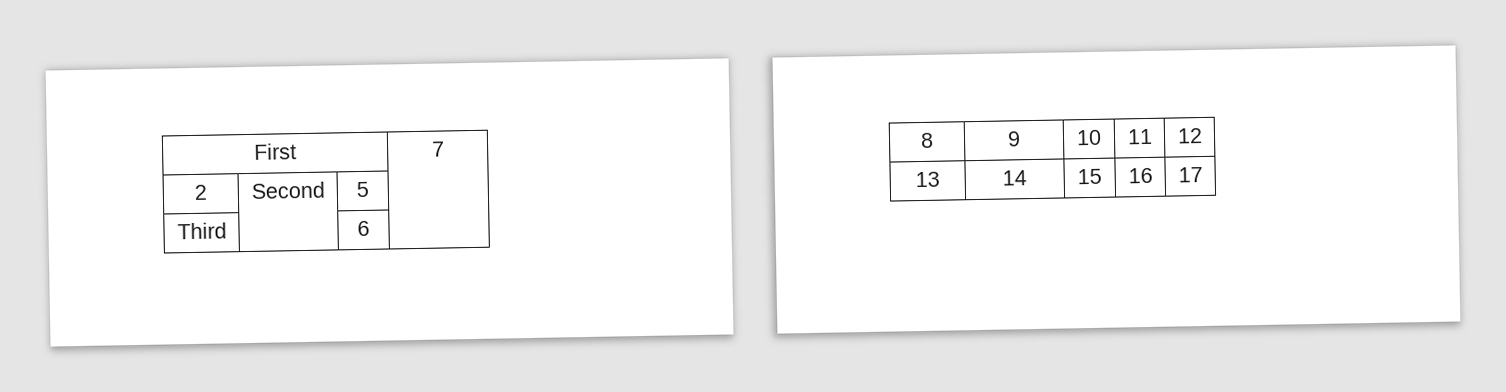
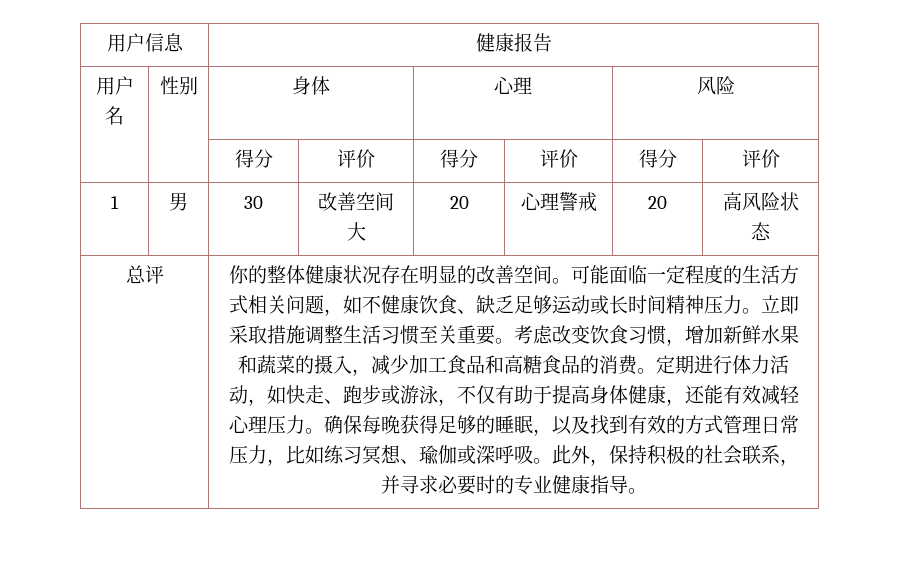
[253,143,297,160] [430,141,445,157] [194,184,207,200] [250,181,325,199] [356,181,369,198] [176,222,227,240] [357,220,370,237] [920,132,934,148] [1007,131,1021,147] [1076,129,1102,146] [1126,128,1153,145] [1176,127,1203,144] [915,171,940,188] [1002,170,1027,186] [1077,168,1102,185] [1127,167,1153,184] [1177,166,1203,183] First | 7 // 2 | Second | 5 | // Third | | 6 | // 8 | 9 | 10 | 11 | 12 // 13 | 14 | 15 | 16 | 17 -> [106,33,184,52] [475,33,552,52] [95,76,134,95] [105,106,124,125] [159,76,198,95] [292,76,330,95] [494,76,532,94] [696,76,735,95] [234,149,273,168] [337,149,375,168] [440,149,478,168] [539,149,578,168] [638,149,677,168] [741,149,780,168] [111,196,119,209] [169,192,188,211] [244,196,263,209] [318,192,394,211] [346,222,366,241] [449,196,469,209] [520,191,597,212] [648,196,667,209] [722,192,799,211] [751,222,771,241] [125,265,164,284] [228,265,799,284] [228,295,799,316] [228,325,799,346] [238,355,789,376] [228,385,800,406] [228,415,799,436] [228,444,799,466] [380,475,647,495] 用户信息 | 健康报告 // 用户名 | 性别 | 身体 | 心理 | 风险 // | | 得分 | 评价 | 得分 | 评价 | 得分 | 评价 // 1 | 男 | 30 | 改善空间大 | 20 | 心理警戒 | 20 | 高风险状态 // 总评 | 你的整体健康状况存在明显的改善空间。可能面临一定程度的生活方式相关问题，如不健康饮食、缺乏足够运动或长时间精神压力。立即采取措施调整生活习惯至关重要。考虑改变饮食习惯，增加新鲜水果和蔬菜的摄入，减少加工食品和高糖食品的消费。定期进行体力活动，如快走、跑步或游泳，不仅有助于提高身体健康，还能有效减轻心理压力。确保每晚获得足够的睡眠，以及找到有效的方式管理日常压力，比如练习冥想、瑜伽或深呼吸。此外，保持积极的社会联系，并寻求必要时的专业健康指导。

